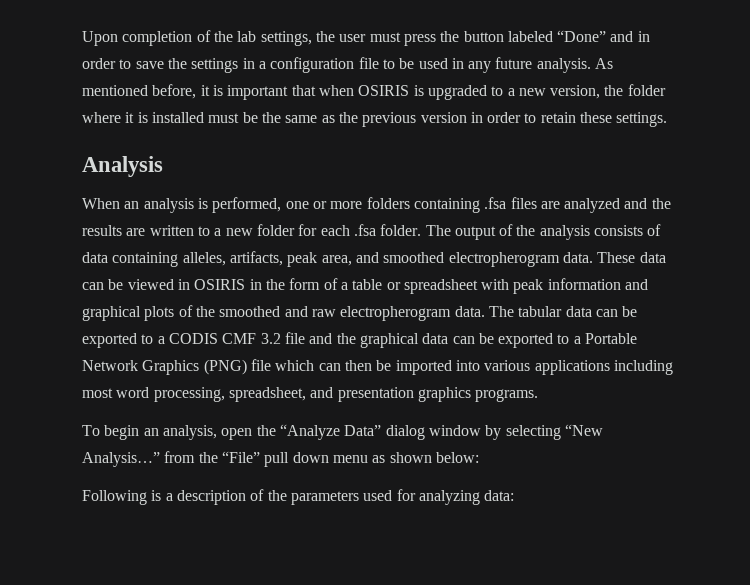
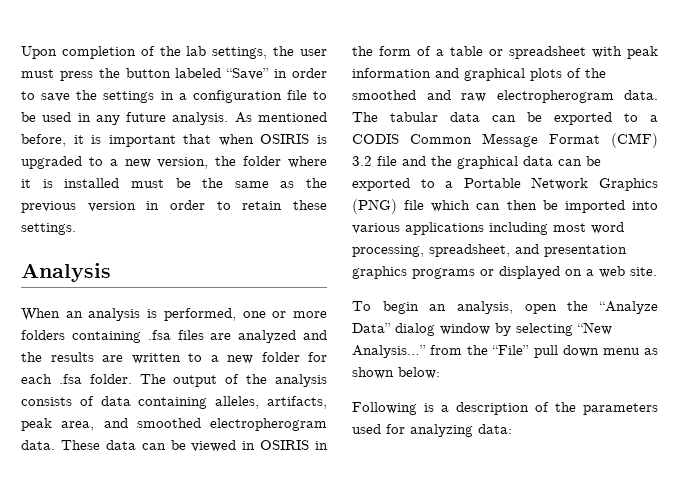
[557,30,634,42] “Done” and -> [226,68,270,80] “Save”
[222,333,257,344] CMF -> [410,133,658,148] Common Message Format (CMF)
[475,389,539,402] programs. -> [412,266,657,279] programs or displayed on a web site.

